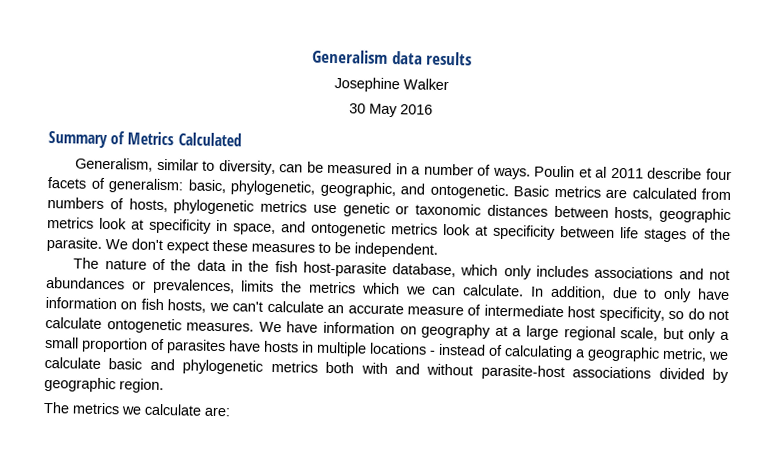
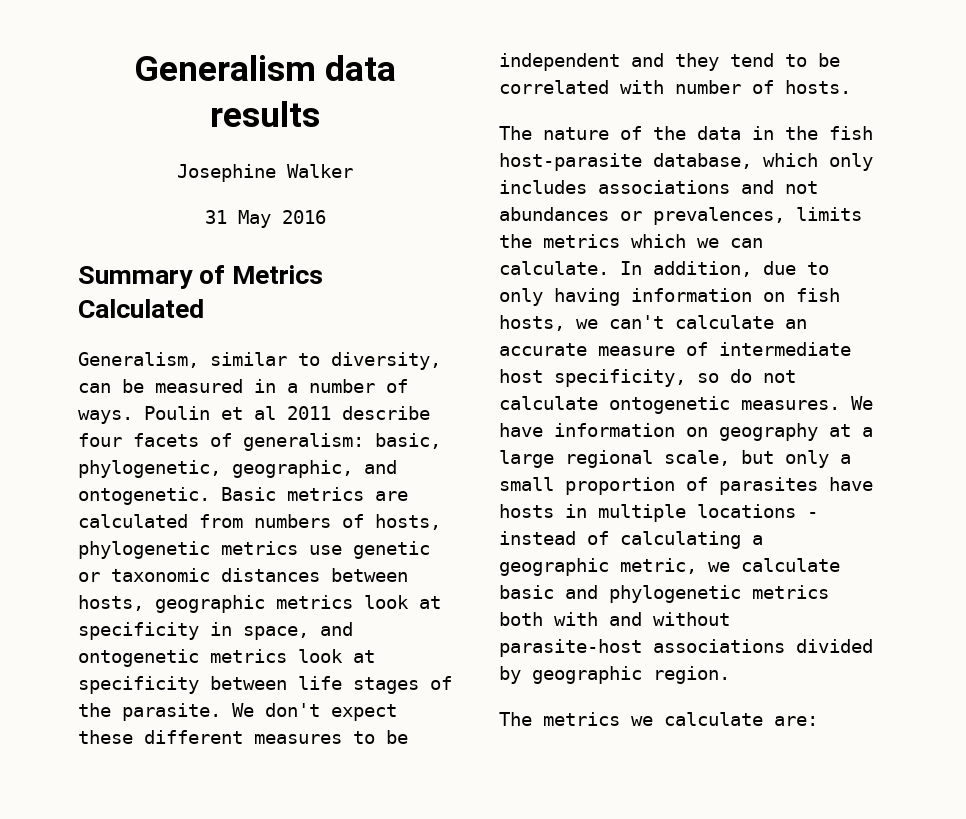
[349,103,366,114] 30 -> [204,210,227,224] 31
(248, 245) none -> [144,730,243,744] different
[354,242,438,258] independent. -> [499,53,840,71] [499,80,851,94] independent and they tend to be correlated with number of hosts.
[696,288,730,301] have -> [554,288,620,306] having

